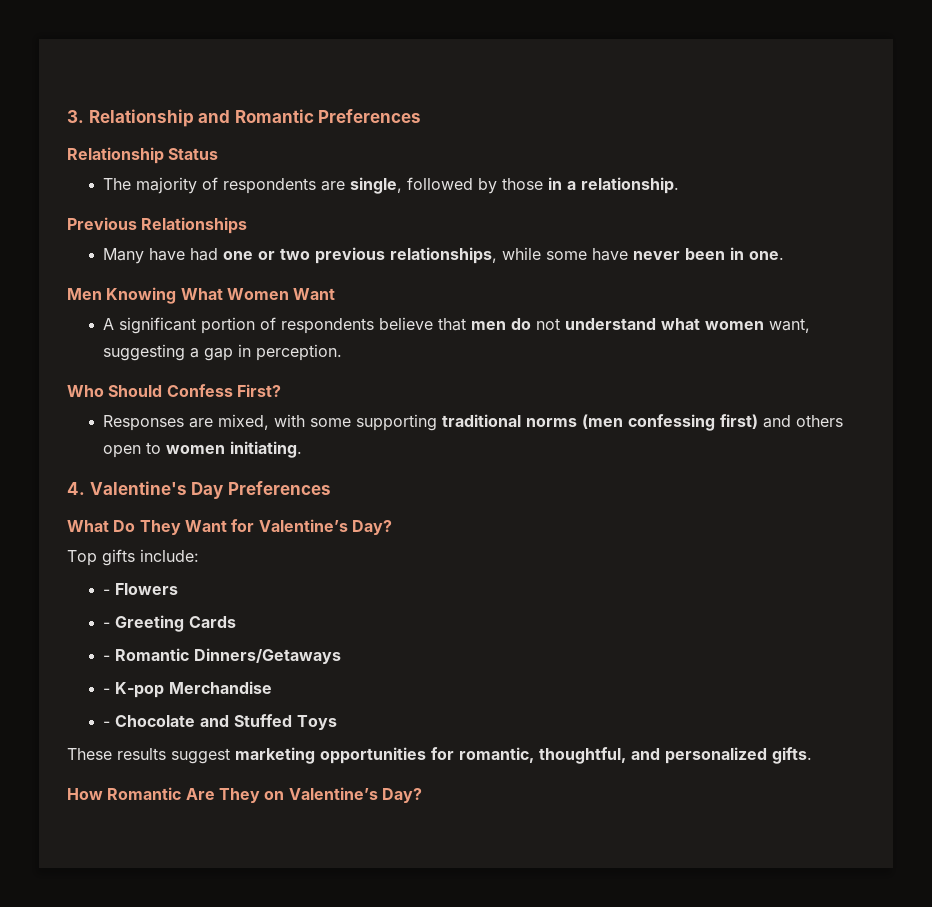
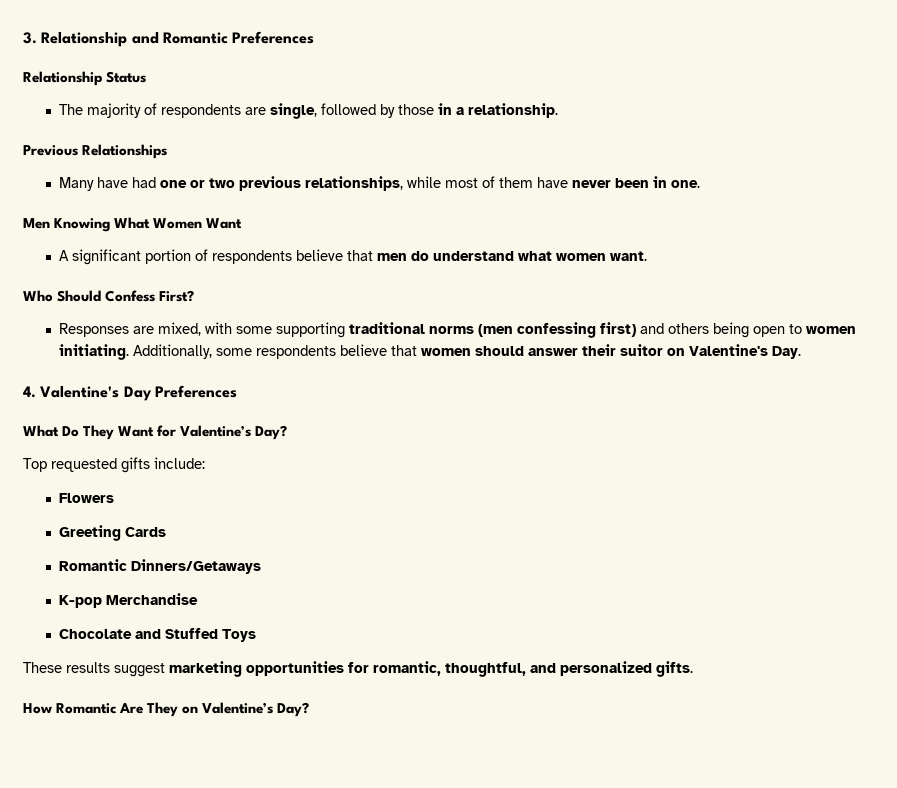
[546,251,588,260] some -> [445,176,534,188] most of them
[536,318,561,330] not -> (430, 256) none
[769,318,811,333] [103,344,343,361] want, suggesting a gap in perception. -> [610,251,648,261] want.
(844, 421) none -> [713,322,750,338] being
(303, 449) none -> [133,344,802,359] Additionally, some respondents believe that women should answer their suitor on Valentine's Day.
(97, 558) none -> [51,458,117,472] requested
[103,589,111,595] - -> (205, 463) none
[103,622,111,628] - -> (115, 498) none
[103,655,111,661] - -> (167, 532) none
[103,688,111,694] - -> (262, 566) none
[103,721,111,727] - -> (199, 599) none

